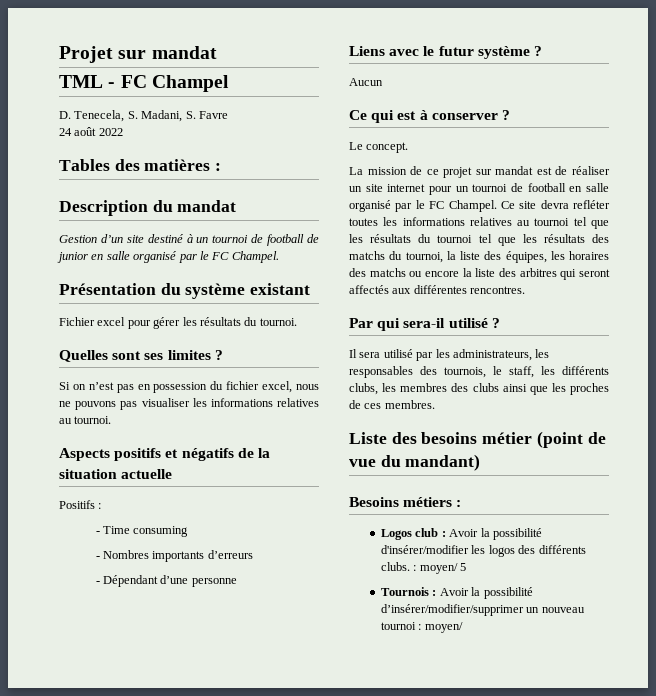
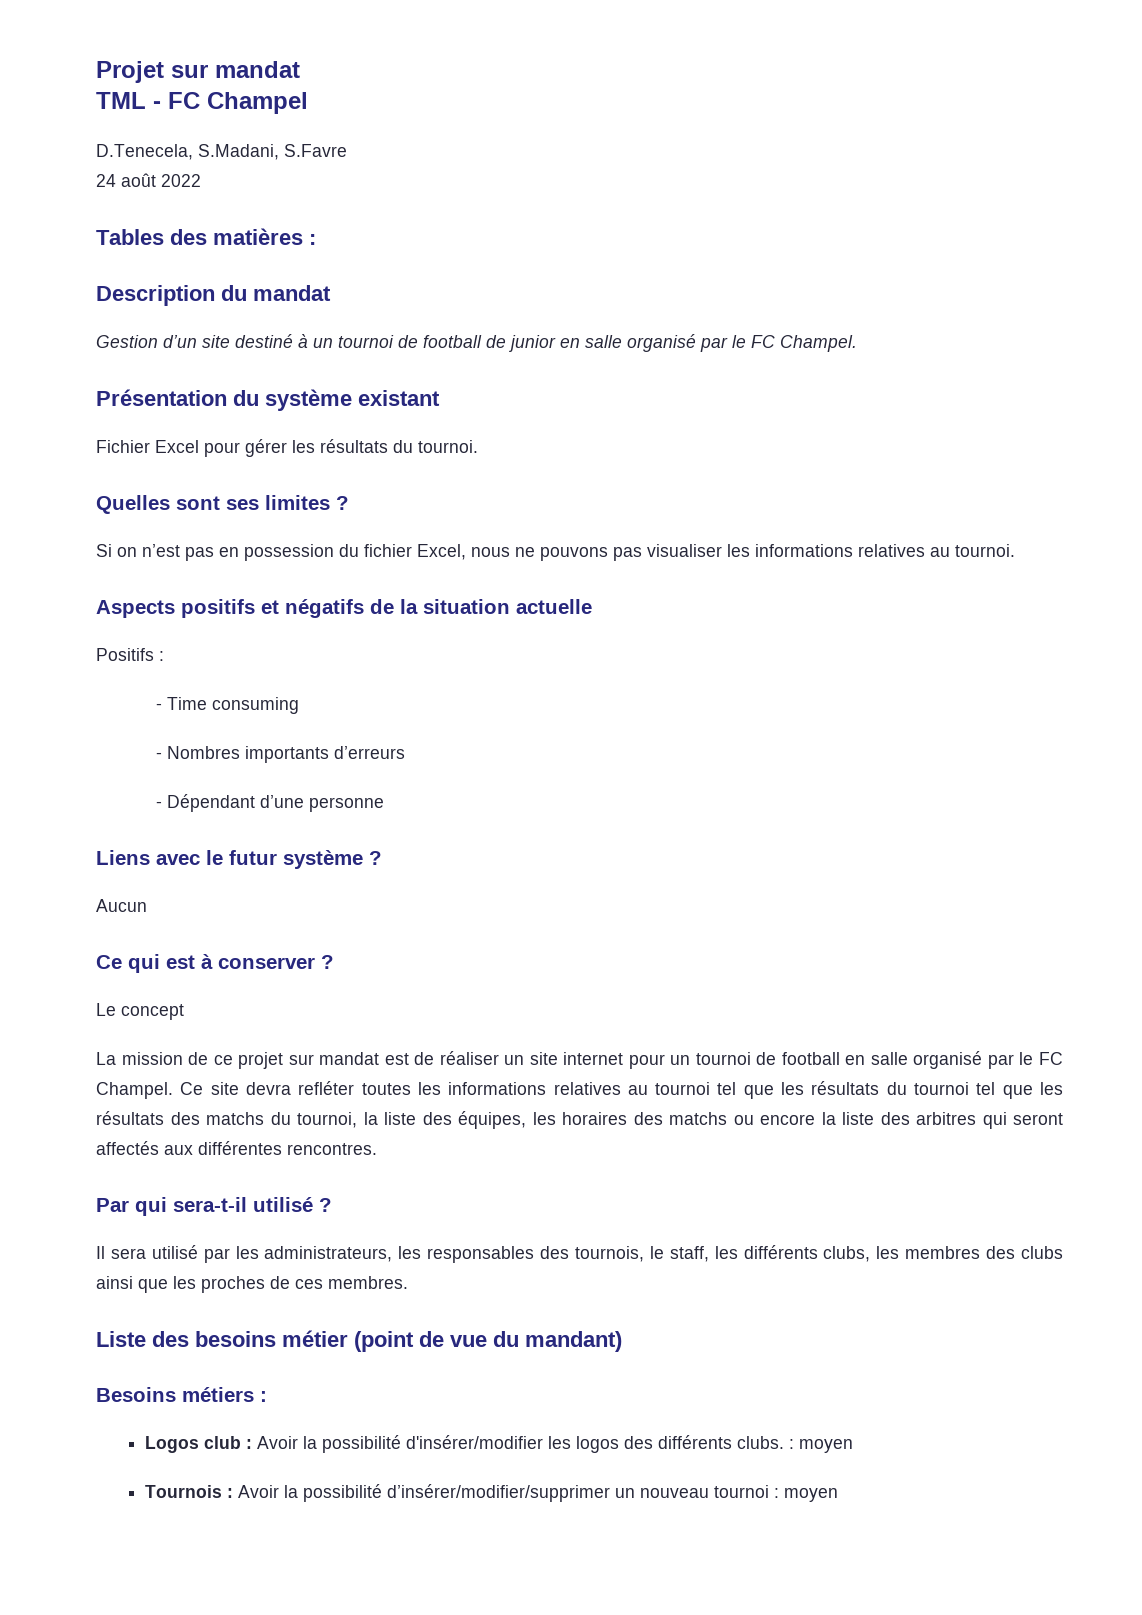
[59,110,228,122] D. Tenecela, S. Madani, S. Favre -> [96,144,347,160] D.Tenecela, S.Madani, S.Favre
[97,317,126,326] excel -> [155,440,199,453] Excel
[262,381,293,393] excel, -> [417,544,466,560] Excel,
[366,142,409,153] concept. -> [121,1004,184,1020] concept
[403,318,446,328] sera-il -> [173,1197,247,1212] sera-t-il
[419,563,467,574] moyen/ 5 -> [799,1439,854,1453] moyen
[424,622,463,633] moyen/ -> [784,1488,839,1502] moyen

